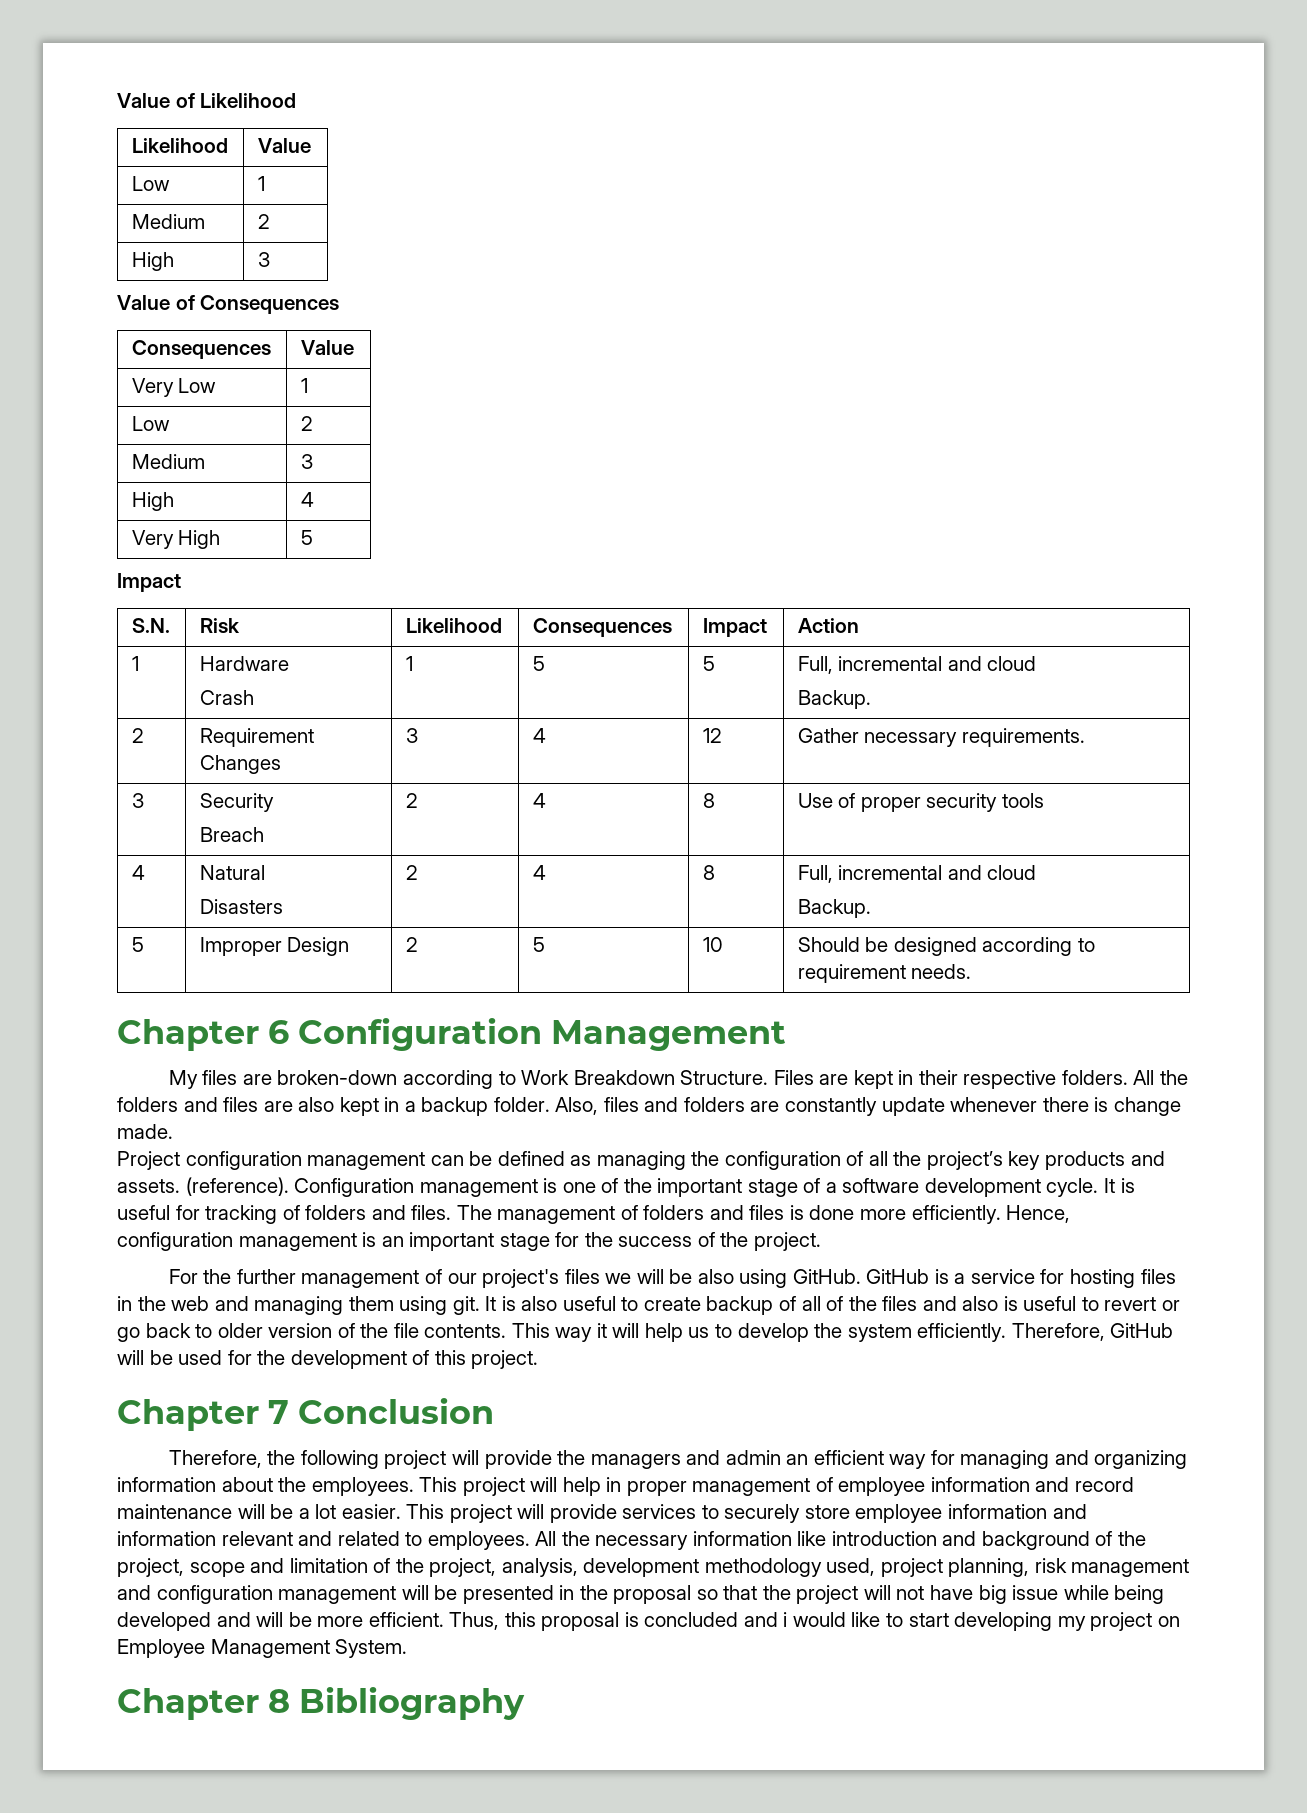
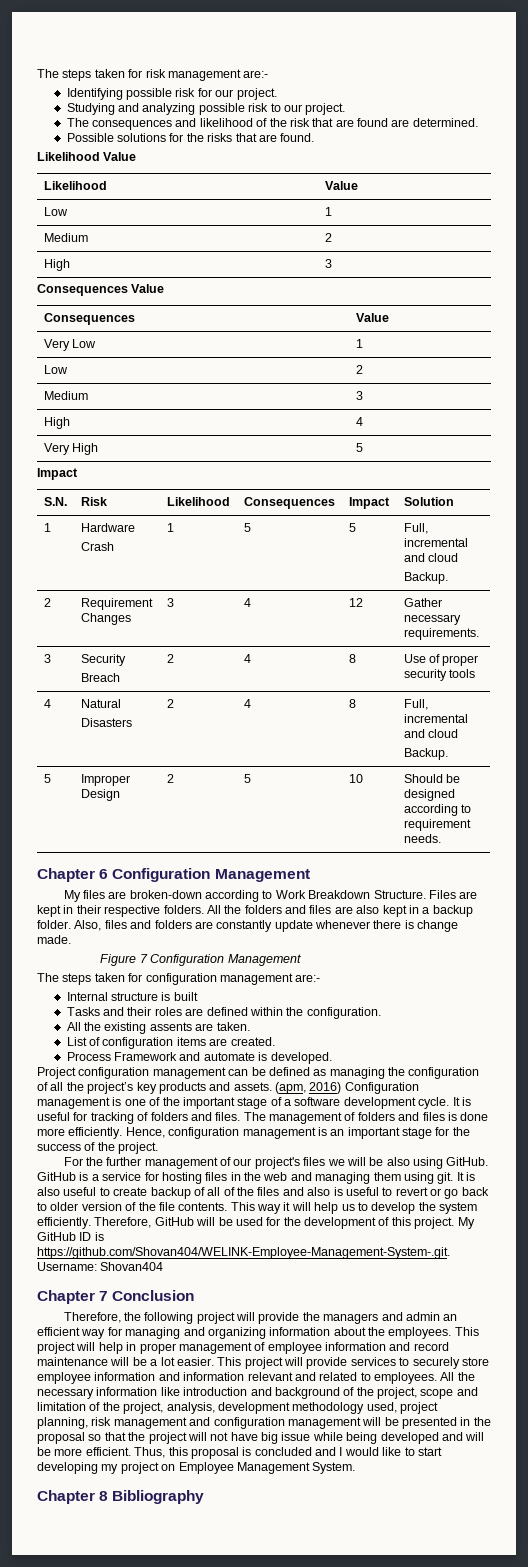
[117,93,297,108] Value of Likelihood -> [37,69,269,81] [66,88,277,100] [66,103,346,115] [66,118,478,130] [66,133,315,142] [37,152,137,161] The steps taken for risk management are:- // Identifying possible risk for our project. // Studying and analyzing possible risk to our project. // The consequences and likelihood of the risk that are found are determined. // Possible solutions for the risks that are found. // Likelihood Value
[117,295,340,314] Value of Consequences -> [37,284,165,296] Consequences Value
[797,618,859,633] Action -> [403,497,454,506] Solution
(173, 1131) none -> [100,954,301,966] [37,973,321,985] [66,992,198,1001] [66,1007,381,1019] [66,1022,250,1034] [66,1037,275,1049] [66,1052,332,1064] // Figure 7 Configuration Management // The steps taken for configuration management are:- // Internal structure is built // Tasks and their roles are defined within the configuration. // All the existing assents are taken. // List of configuration items are created. // Process Framework and automate is developed.
[185,1177,289,1196] (reference). -> [275,1082,342,1094] (apm, 2016)
(539, 1359) none -> [457,1217,475,1229] [37,1232,104,1241] [37,1247,450,1259] [37,1262,164,1271] My GitHub ID is https://github.com/Shovan404/WELINK-Employee-Management-System-.git. Username: Shovan404
[783,1612,788,1627] i -> [339,1447,343,1456] I

